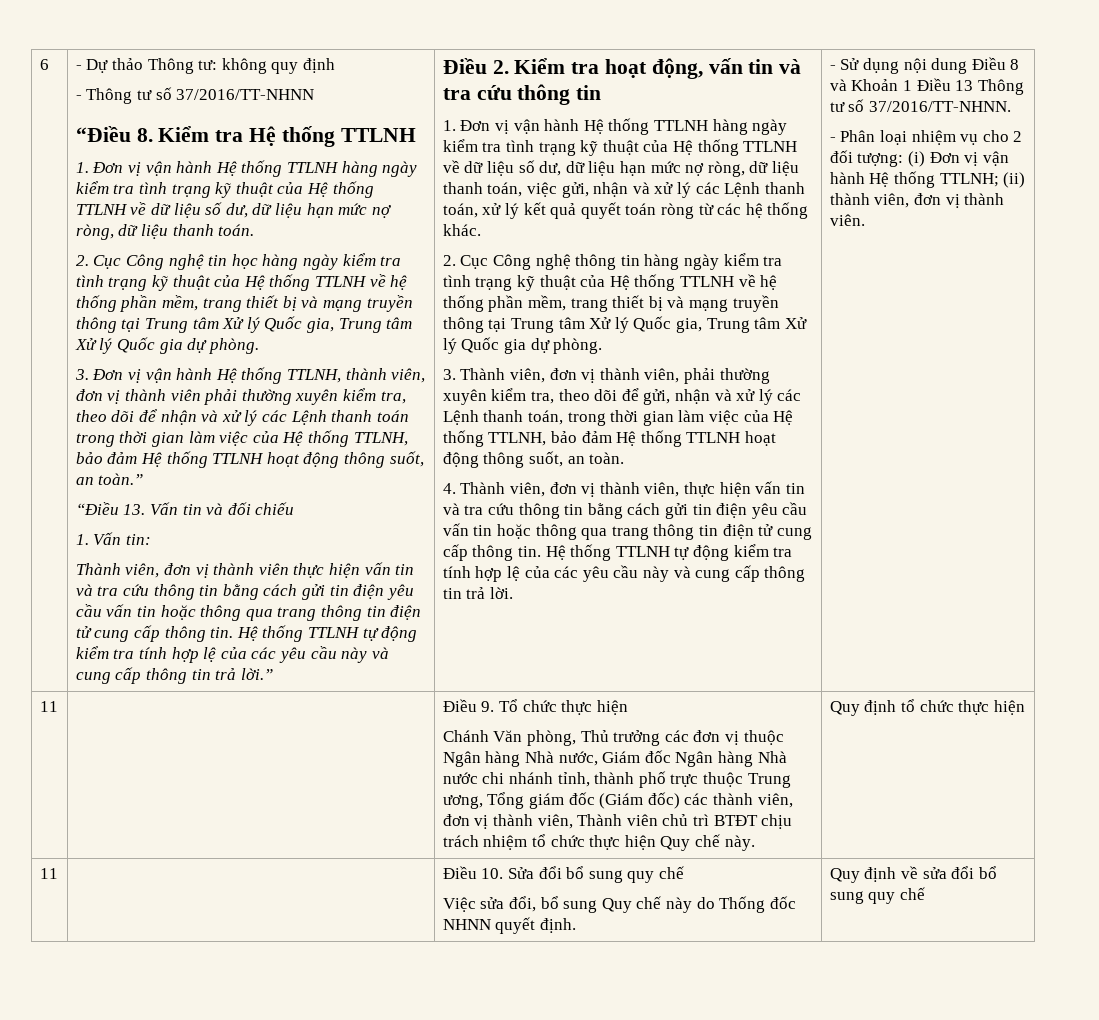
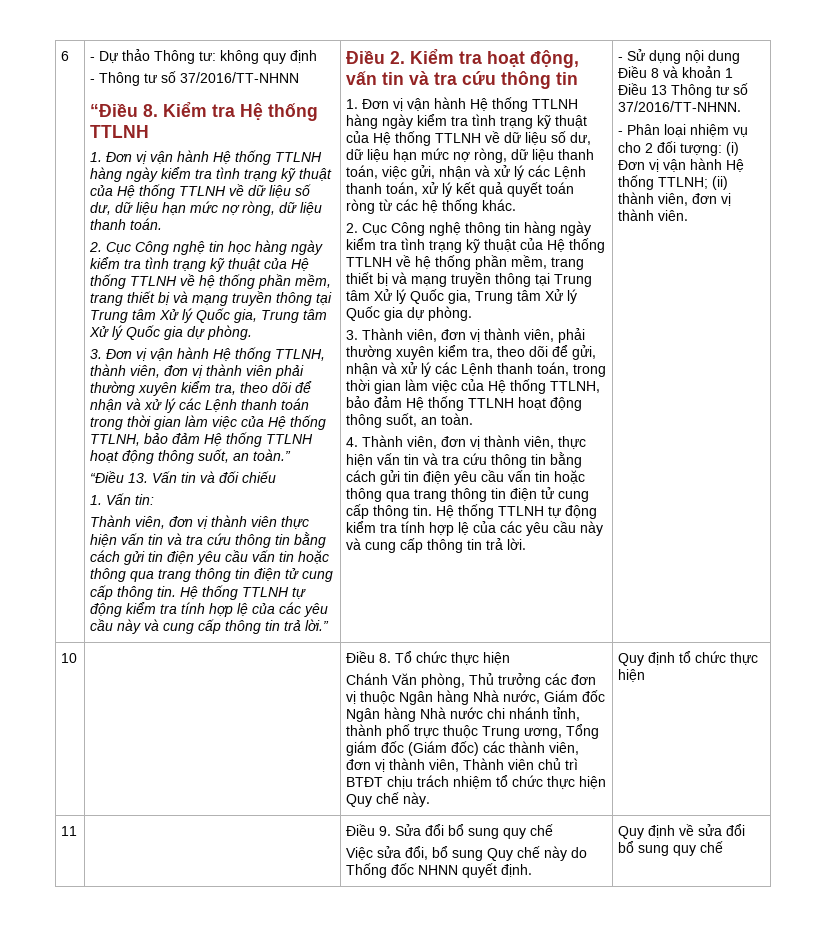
[851,79,899,91] Khoản -> [682,66,722,78] khoản
[39,701,58,712] [442,699,495,712] 11 | | Điều 9. -> [61,653,78,663] [346,651,392,663] 10 | | Điều 8.
[481,868,504,879] 10. -> [379,826,392,836] 9.

